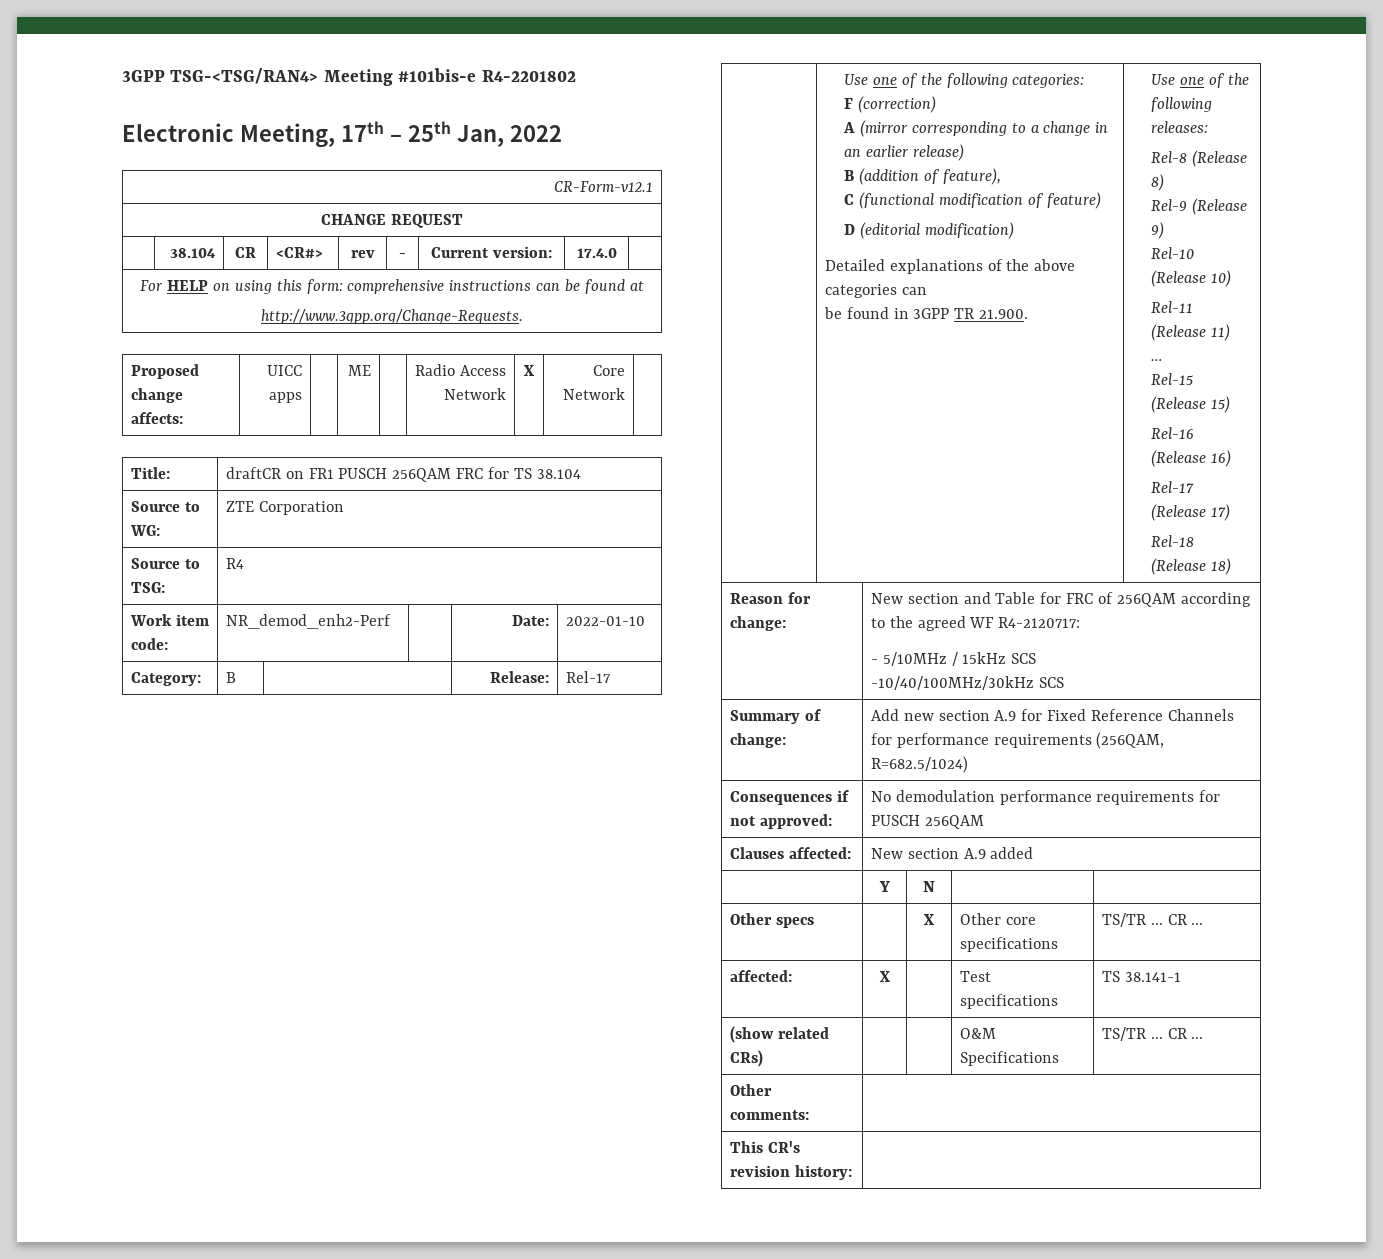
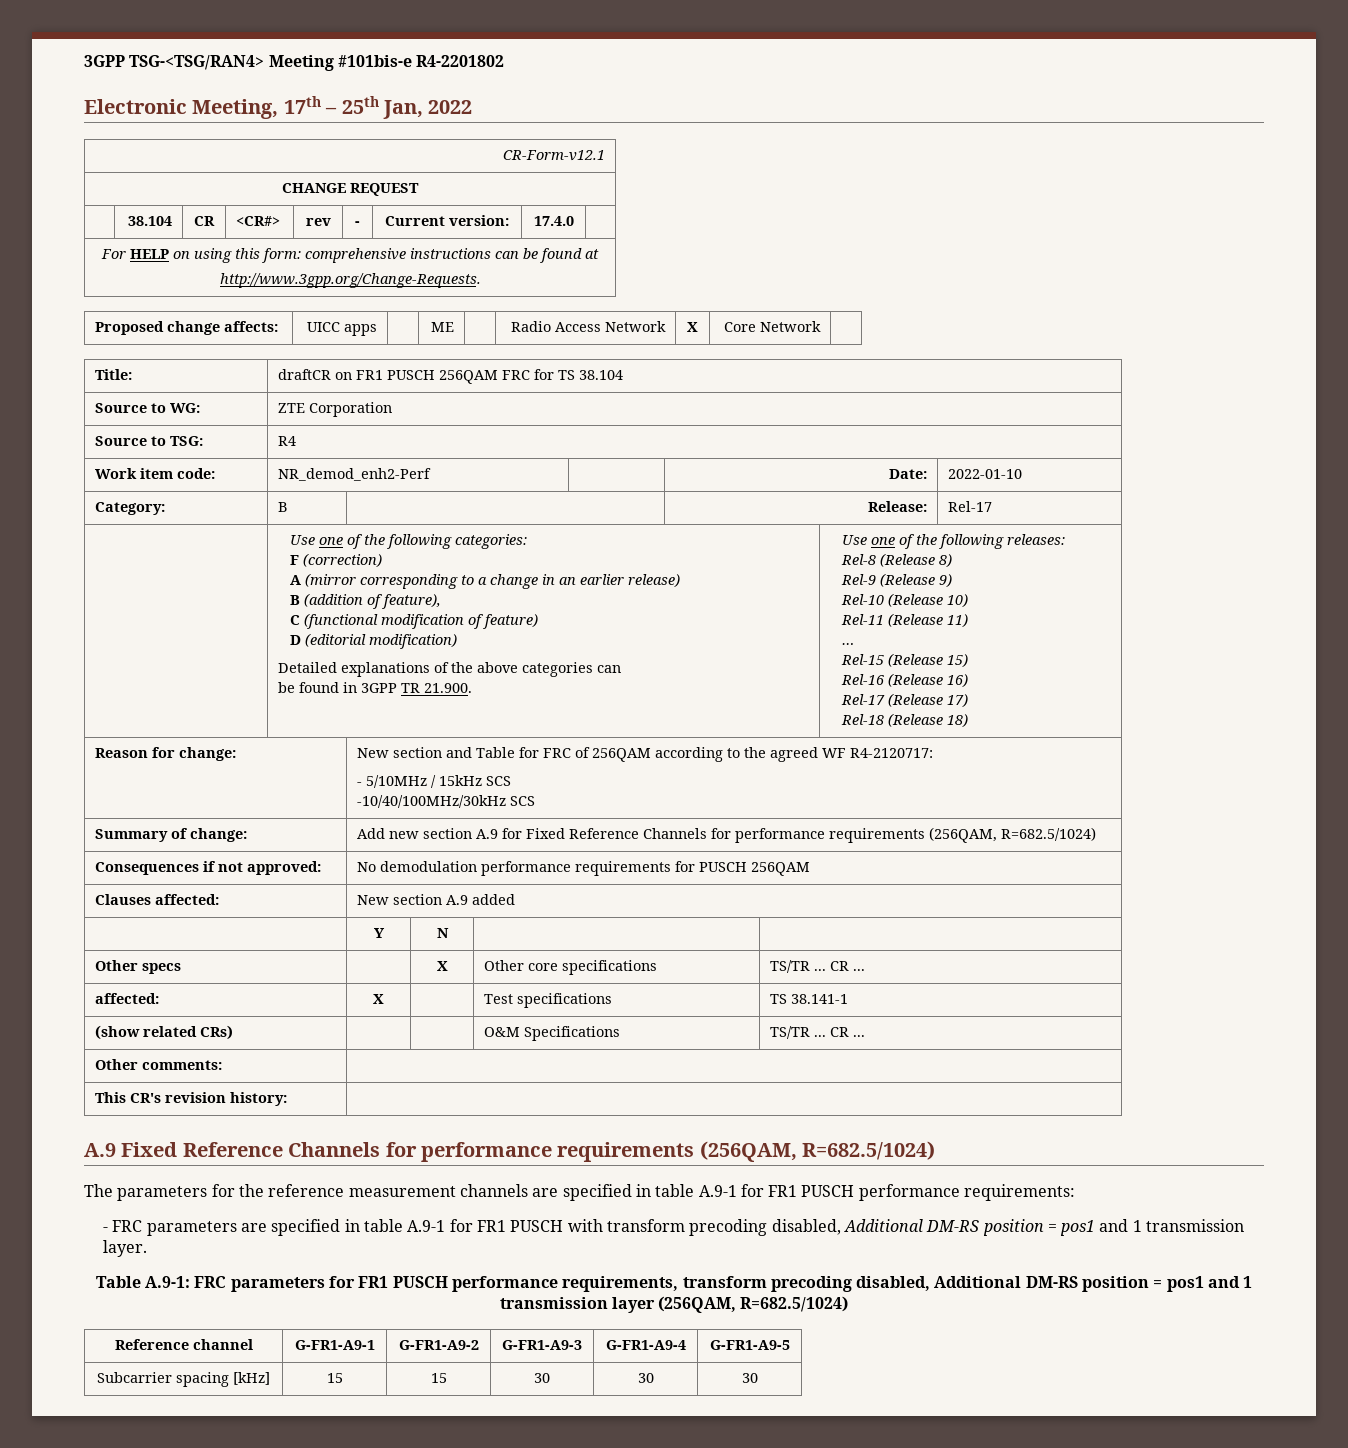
(852, 1172) none -> [84,1141,936,1162] [84,1184,1076,1201] [103,1219,1245,1236] [103,1240,148,1257] [95,1276,1253,1292] [499,1296,849,1313] [114,1339,253,1350] [294,1340,375,1350] [398,1340,479,1350] [501,1340,582,1350] [605,1340,686,1350] [709,1340,790,1350] [97,1372,270,1387] [326,1373,343,1383] [430,1373,447,1383] [534,1373,550,1383] [637,1373,654,1383] [741,1373,758,1383] // A.9 Fixed Reference Channels for performance requirements (256QAM, R=682.5/1024) // The parameters for the reference measurement channels are specified in table A.9-1 for FR1 PUSCH performance requirements: // - FRC parameters are specified in table A.9-1 for FR1 PUSCH with transform precoding disabled, Additional DM-RS position = pos1 and 1 transmission layer. // Table A.9-1: FRC parameters for FR1 PUSCH performance requirements, transform precoding disabled, Additional DM-RS position = pos1 and 1 transmission layer (256QAM, R=682.5/1024) // Reference channel | G-FR1-A9-1 | G-FR1-A9-2 | G-FR1-A9-3 | G-FR1-A9-4 | G-FR1-A9-5 // Subcarrier spacing [kHz] | 15 | 15 | 30 | 30 | 30

